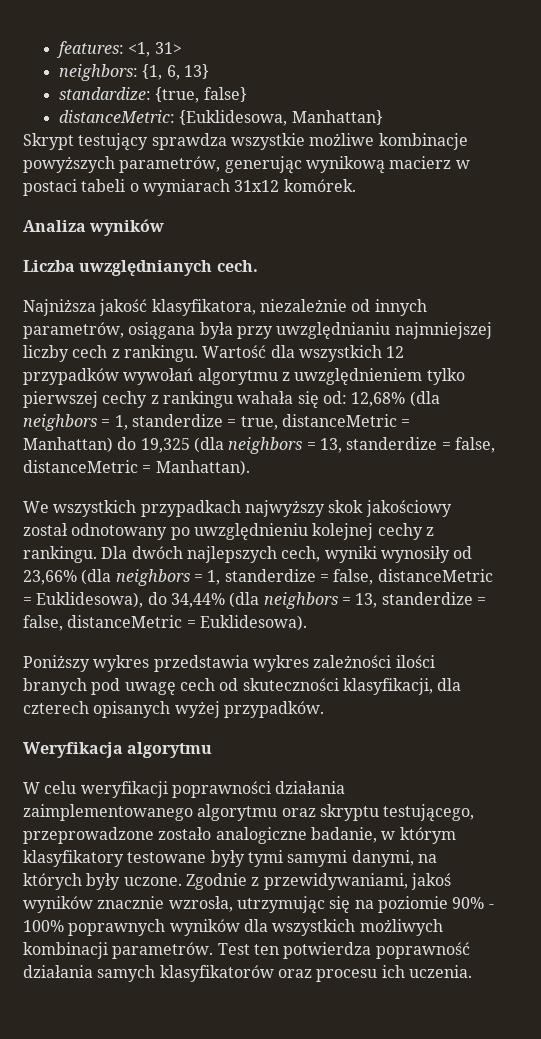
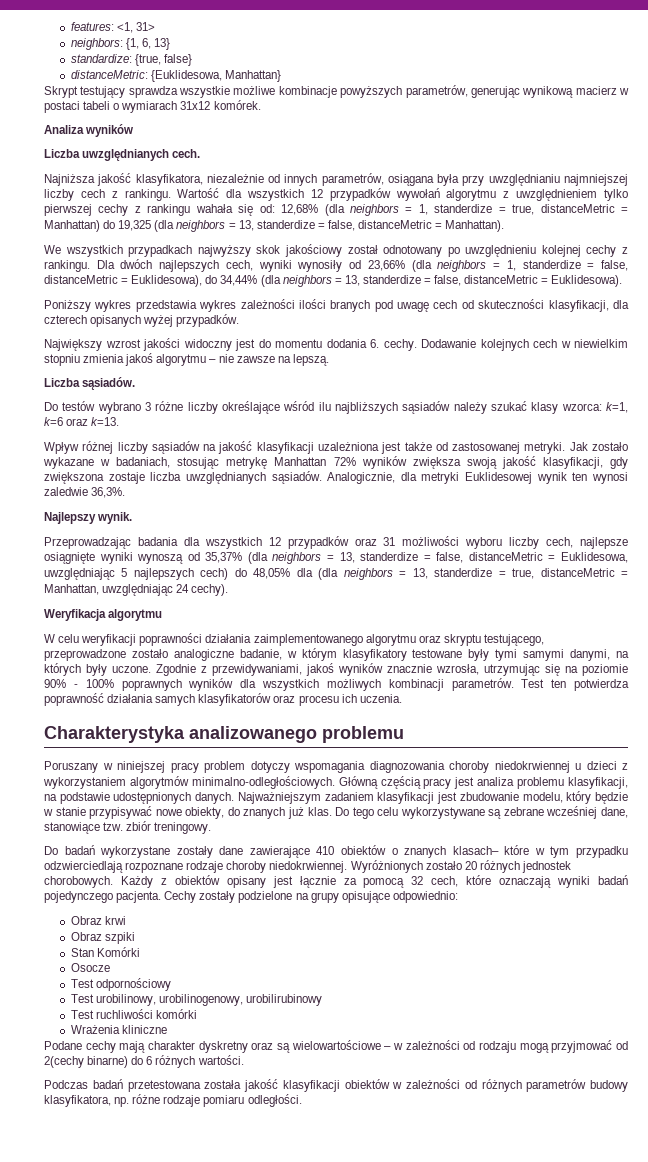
(324, 709) none -> [44,338,628,351] [44,353,329,366] [44,377,136,390] [44,401,628,414] [44,417,120,426] [44,441,628,454] [43,456,628,469] [44,471,628,484] [44,487,126,498] [44,512,133,524] [44,536,629,549] [44,552,628,564] [44,568,628,580] [44,584,229,596] // Największy wzrost jakości widoczny jest do momentu dodania 6. cechy. Dodawanie kolejnych cech w niewielkim stopniu zmienia jakoś algorytmu – nie zawsze na lepszą. // Liczba sąsiadów. // Do testów wybrano 3 różne liczby określające wśród ilu najbliższych sąsiadów należy szukać klasy wzorca: k=1, k=6 oraz k=13. // Wpływ różnej liczby sąsiadów na jakość klasyfikacji uzależniona jest także od zastosowanej metryki. Jak zostało wykazane w badaniach, stosując metrykę Manhattan 72% wyników zwiększa swoją jakość klasyfikacji, gdy zwiększona zostaje liczba uwzględnianych sąsiadów. Analogicznie, dla metryki Euklidesowej wynik ten wynosi zaledwie 36,3%. // Najlepszy wynik. // Przeprowadzając badania dla wszystkich 12 przypadków oraz 31 możliwości wyboru liczby cech, najlepsze osiągnięte wyniki wynoszą od 35,37% (dla neighbors = 13, standerdize = false, distanceMetric = Euklidesowa, uwzględniając 5 najlepszych cech) do 48,05% dla (dla neighbors = 13, standerdize = true, distanceMetric = Manhattan, uwzględniając 24 cechy).
(472, 971) none -> [44,726,404,743] [44,761,628,773] [43,776,628,789] [44,791,629,804] [43,806,628,819] [44,821,212,834] [44,845,628,858] [44,860,571,873] [44,875,629,888] [44,891,458,903] [70,916,126,925] [70,932,135,944] [70,947,140,957] [70,963,110,972] [70,978,171,991] [70,994,322,1006] [70,1009,197,1019] [70,1025,167,1034] [44,1040,629,1053] [44,1055,244,1068] [44,1079,628,1092] [44,1094,302,1107] // Charakterystyka analizowanego problemu // Poruszany w niniejszej pracy problem dotyczy wspomagania diagnozowania choroby niedokrwiennej u dzieci z wykorzystaniem algorytmów minimalno-odległościowych. Główną częścią pracy jest analiza problemu klasyfikacji, na podstawie udostępnionych danych. Najważniejszym zadaniem klasyfikacji jest zbudowanie modelu, który będzie w stanie przypisywać nowe obiekty, do znanych już klas. Do tego celu wykorzystywane są zebrane wcześniej dane, stanowiące tzw. zbiór treningowy. // Do badań wykorzystane zostały dane zawierające 410 obiektów o znanych klasach– które w tym przypadku odzwierciedlają rozpoznane rodzaje choroby niedokrwiennej. Wyróżnionych zostało 20 różnych jednostek chorobowych. Każdy z obiektów opisany jest łącznie za pomocą 32 cech, które oznaczają wyniki badań pojedynczego pacjenta. Cechy zostały podzielone na grupy opisujące odpowiednio: // Obraz krwi // Obraz szpiki // Stan Komórki // Osocze // Test odpornościowy // Test urobilinowy, urobilinogenowy, urobilirubinowy // Test ruchliwości komórki // Wrażenia kliniczne // Podane cechy mają charakter dyskretny oraz są wielowartościowe – w zależności od rodzaju mogą przyjmować od 2(cechy binarne) do 6 różnych wartości. // Podczas badań przetestowana została jakość klasyfikacji obiektów w zależności od różnych parametrów budowy klasyfikatora, np. różne rodzaje pomiaru odległości.

